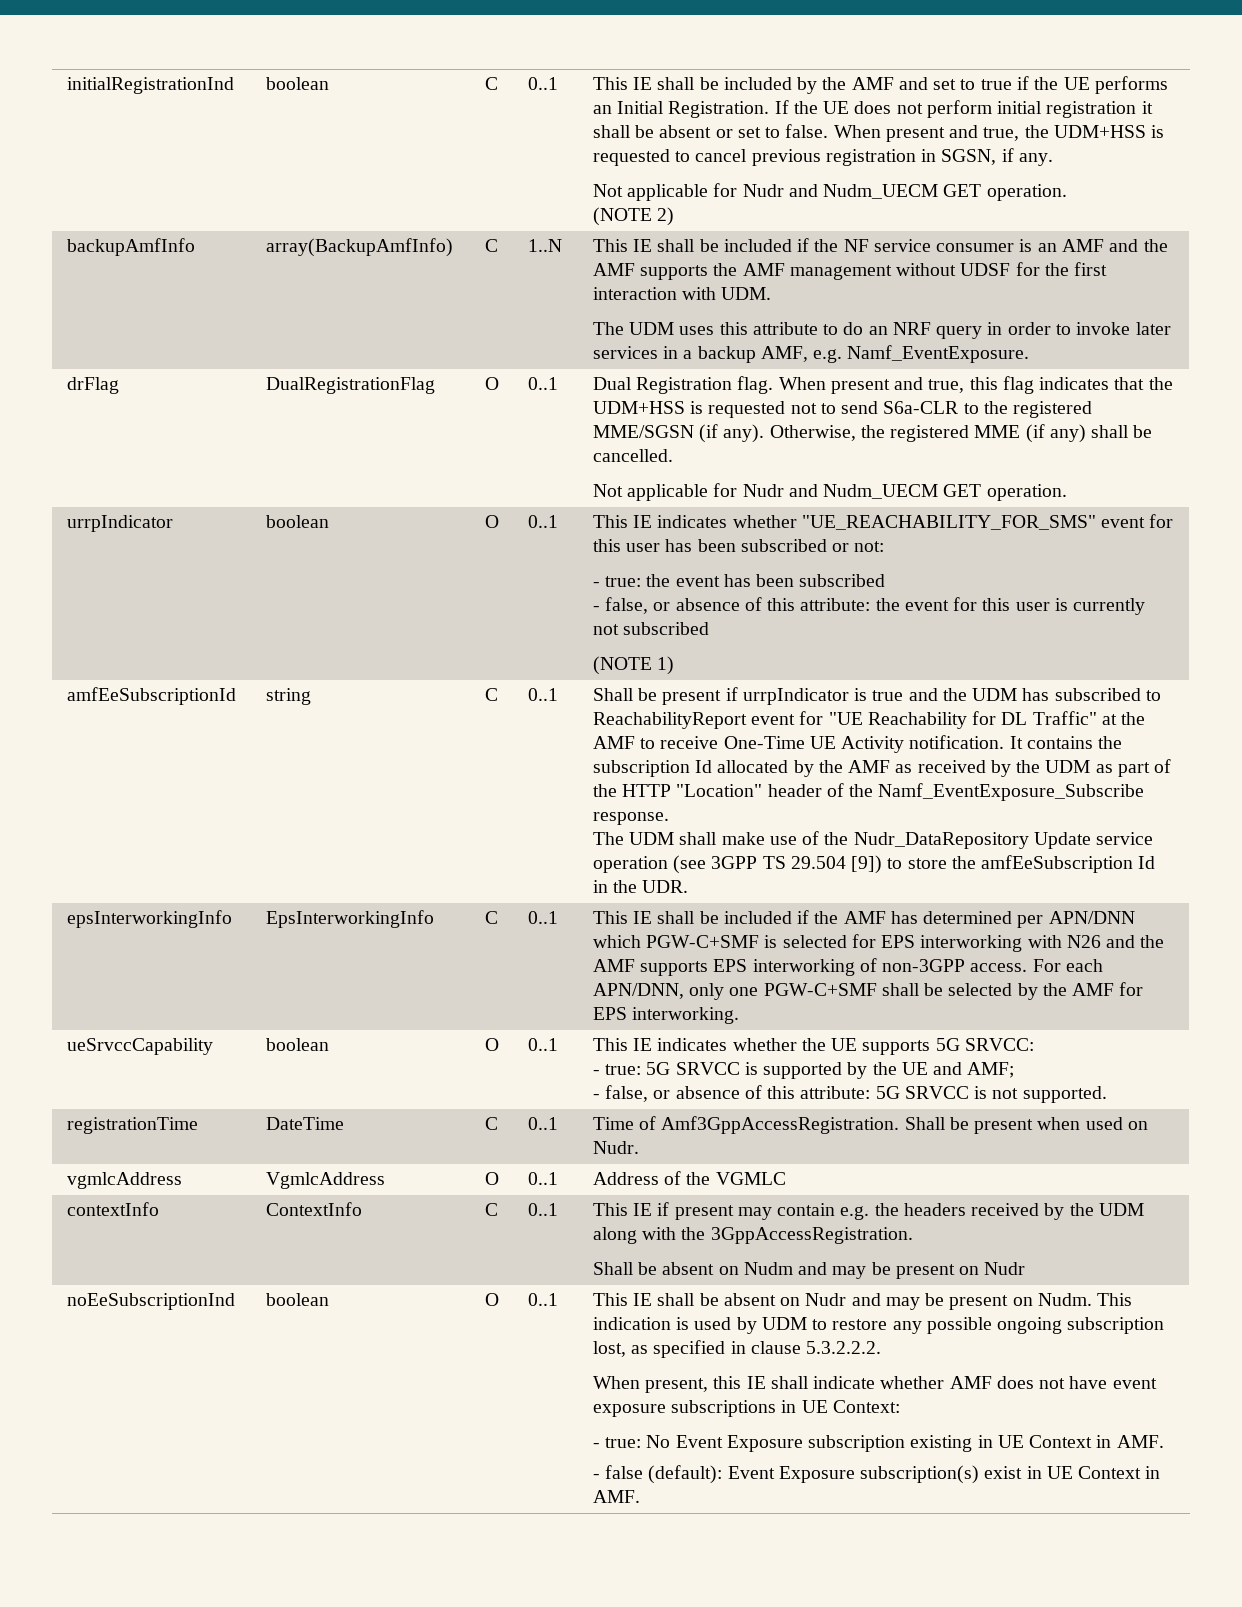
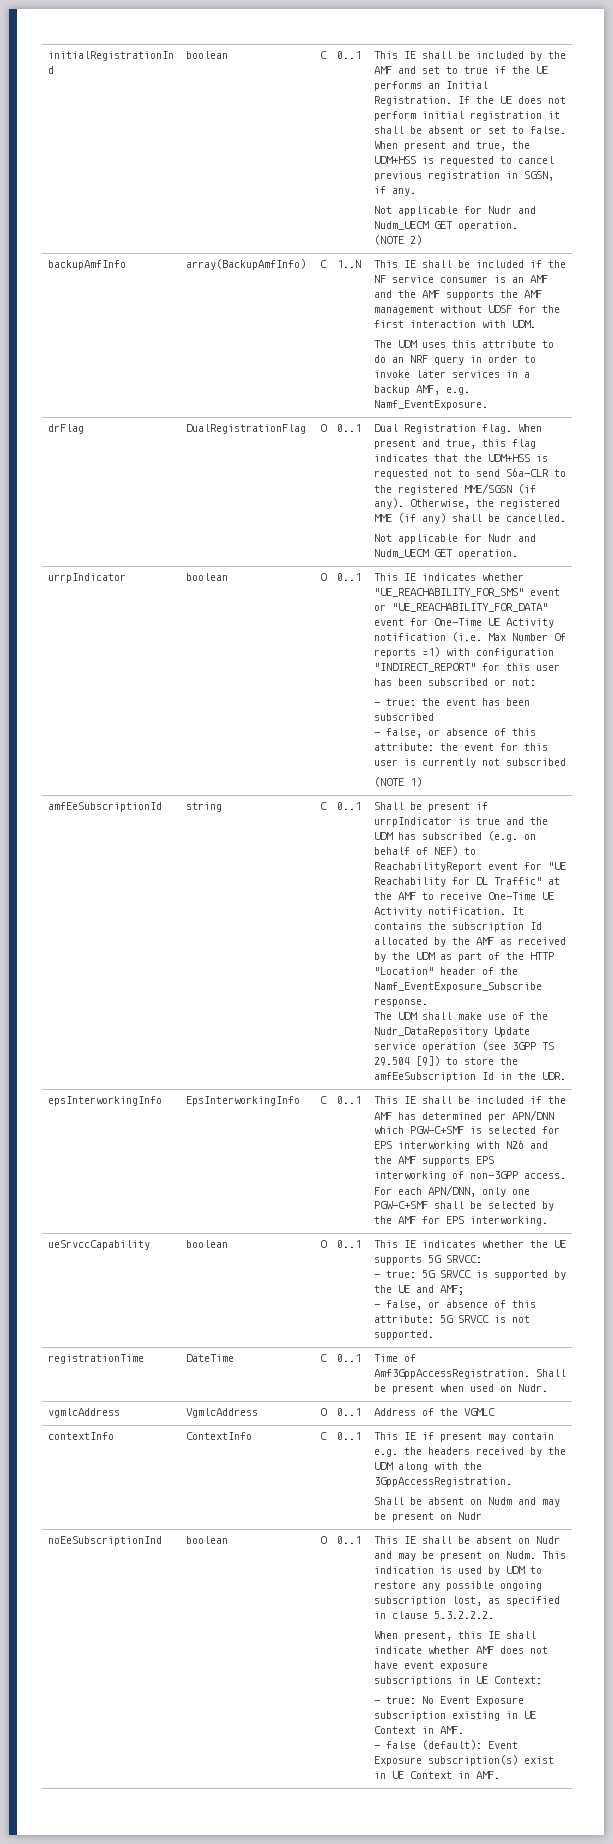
(1146, 522) none -> [373,603,548,612] [373,618,554,628] [373,632,566,642] [373,647,554,658] [373,663,476,672] or "UE_REACHABILITY_FOR_DATA" event for One-Time UE Activity notification (i.e. Max Number Of reports =1) with configuration "INDIRECT_REPORT"
(1141, 694) none -> [487,831,536,842] [373,846,458,856] (e.g. on behalf of NEF)

